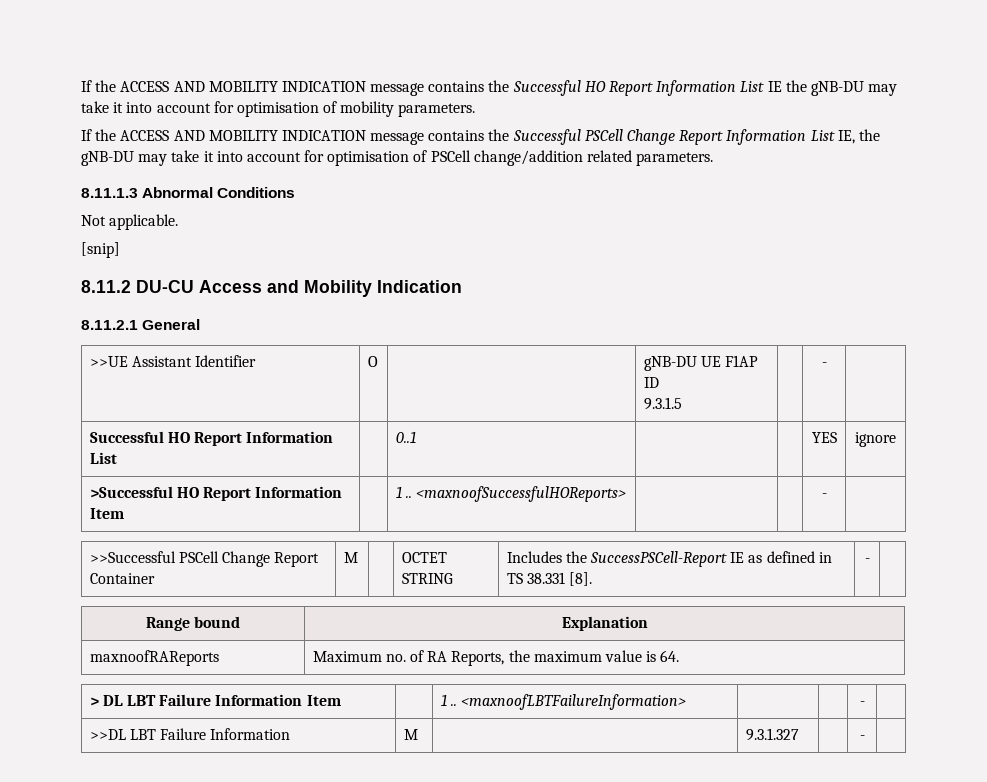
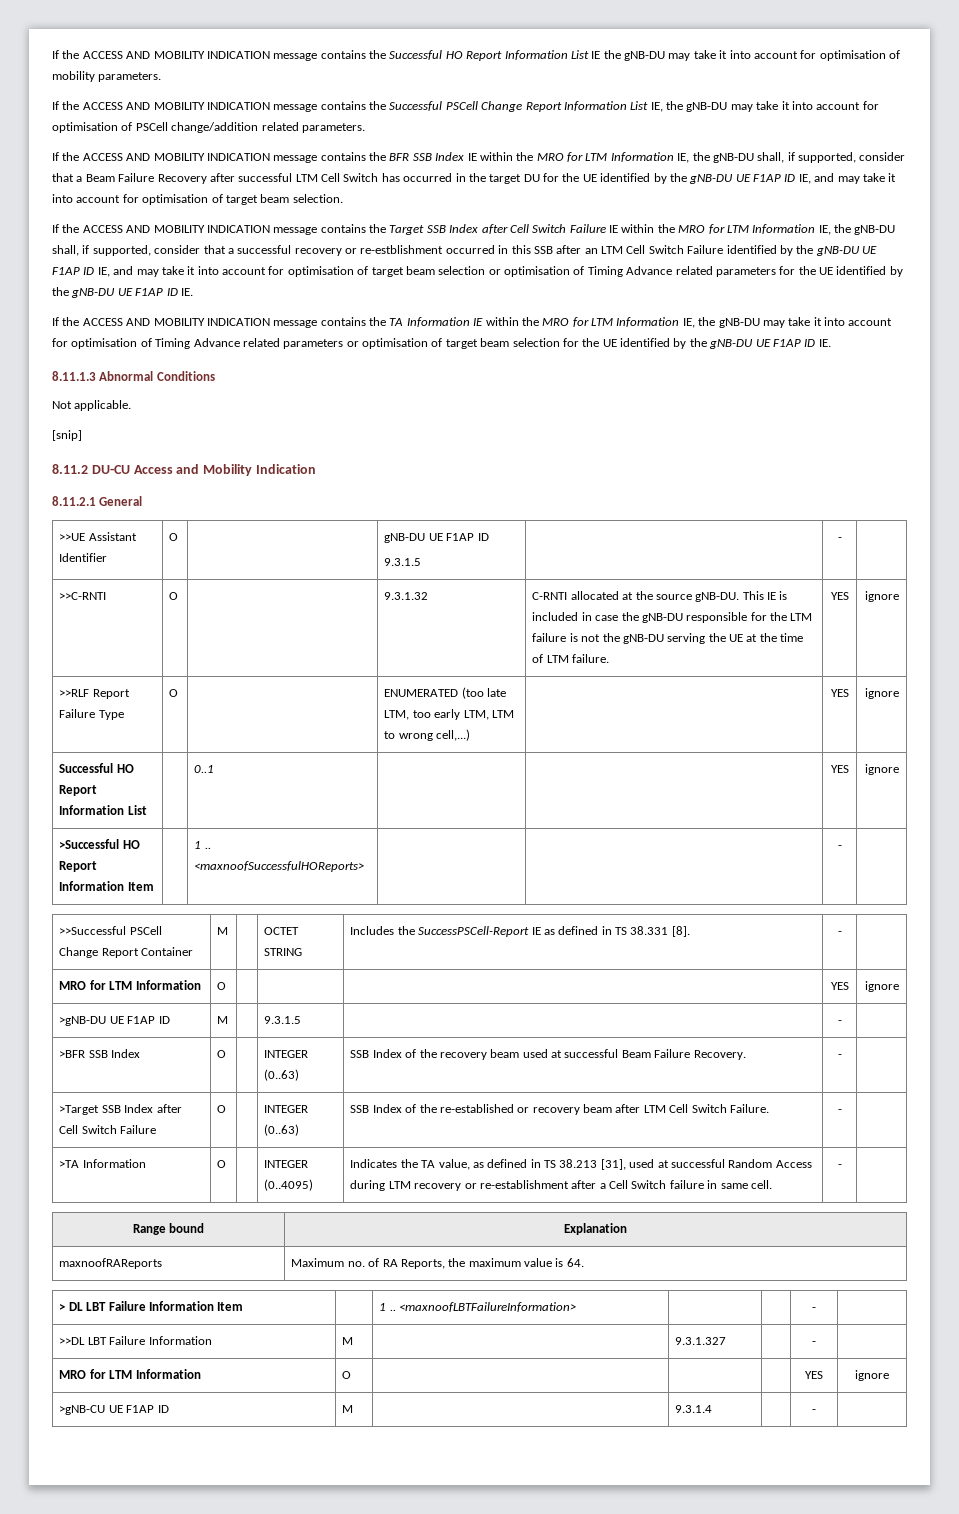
(714, 159) none -> [52,152,906,163] [52,173,897,184] [52,194,343,205] [52,224,896,235] [52,245,877,256] [52,266,903,277] [52,287,193,298] [52,317,893,328] [52,338,831,349] // If the ACCESS AND MOBILITY INDICATION message contains the BFR SSB Index IE within the MRO for LTM Information IE, the gNB-DU shall, if supported, consider that a Beam Failure Recovery after successful LTM Cell Switch has occurred in the target DU for the UE identified by the gNB-DU UE F1AP ID IE, and may take it into account for optimisation of target beam selection. // If the ACCESS AND MOBILITY INDICATION message contains the Target SSB Index after Cell Switch Failure IE within the MRO for LTM Information IE, the gNB-DU shall, if supported, consider that a successful recovery or re-estblishment occurred in this SSB after an LTM Cell Switch Failure identified by the gNB-DU UE F1AP ID IE, and may take it into account for optimisation of target beam selection or optimisation of Timing Advance related parameters for the UE identified by the gNB-DU UE F1AP ID IE. // If the ACCESS AND MOBILITY INDICATION message contains the TA Information IE within the MRO for LTM Information IE, the gNB-DU may take it into account for optimisation of Timing Advance related parameters or optimisation of target beam selection for the UE identified by the gNB-DU UE F1AP ID IE.
(827, 364) none -> [59,592,107,600] [169,592,179,600] [384,592,429,600] [532,591,788,602] [532,612,813,623] [532,633,804,644] [532,654,610,663] [830,592,849,600] [864,591,899,602] [59,689,130,699] [59,709,124,720] [169,689,179,697] [384,687,507,699] [384,709,514,720] [384,729,471,741] [830,689,849,697] [864,688,899,699] // >>C-RNTI | O | | 9.3.1.32 | C-RNTI allocated at the source gNB-DU. This IE is included in case the gNB-DU responsible for the LTM failure is not the gNB-DU serving the UE at the time of LTM failure. | YES | ignore // >>RLF Report Failure Type | O | | ENUMERATED (too late LTM, too early LTM, LTM to wrong cell,...) | | YES | ignore
(870, 560) none -> [59,980,201,990] [217,982,227,990] [830,982,849,990] [864,981,899,992] [59,1016,170,1026] [217,1016,229,1024] [264,1016,302,1024] [837,1020,842,1024] [59,1049,141,1058] [217,1050,227,1058] [264,1050,309,1058] [264,1069,300,1081] [350,1049,746,1060] [837,1054,842,1058] [59,1104,182,1115] [59,1125,157,1134] [217,1105,227,1113] [264,1105,309,1113] [264,1124,300,1136] [350,1104,769,1115] [837,1109,842,1113] [59,1159,146,1168] [217,1160,227,1168] [264,1160,309,1168] [264,1179,314,1191] [350,1159,812,1170] [350,1180,772,1191] [837,1164,842,1168] // MRO for LTM Information | O | | | | YES | ignore // >gNB-DU UE F1AP ID | M | | 9.3.1.5 | | - | // >BFR SSB Index | O | | INTEGER (0..63) | SSB Index of the recovery beam used at successful Beam Failure Recovery. | - | // >Target SSB Index after Cell Switch Failure | O | | INTEGER (0..63) | SSB Index of the re-established or recovery beam after LTM Cell Switch Failure. | - | // >TA Information | O | | INTEGER (0..4095) | Indicates the TA value, as defined in TS 38.213 [31], used at successful Random Access during LTM recovery or re-establishment after a Cell Switch failure in same cell. | - |
(865, 737) none -> [59,1369,201,1379] [342,1371,352,1379] [805,1371,823,1379] [855,1370,889,1381] [59,1405,169,1415] [342,1405,354,1413] [675,1405,713,1413] [812,1409,816,1413] // MRO for LTM Information | O | | | | YES | ignore // >gNB-CU UE F1AP ID | M | | 9.3.1.4 | | - |

